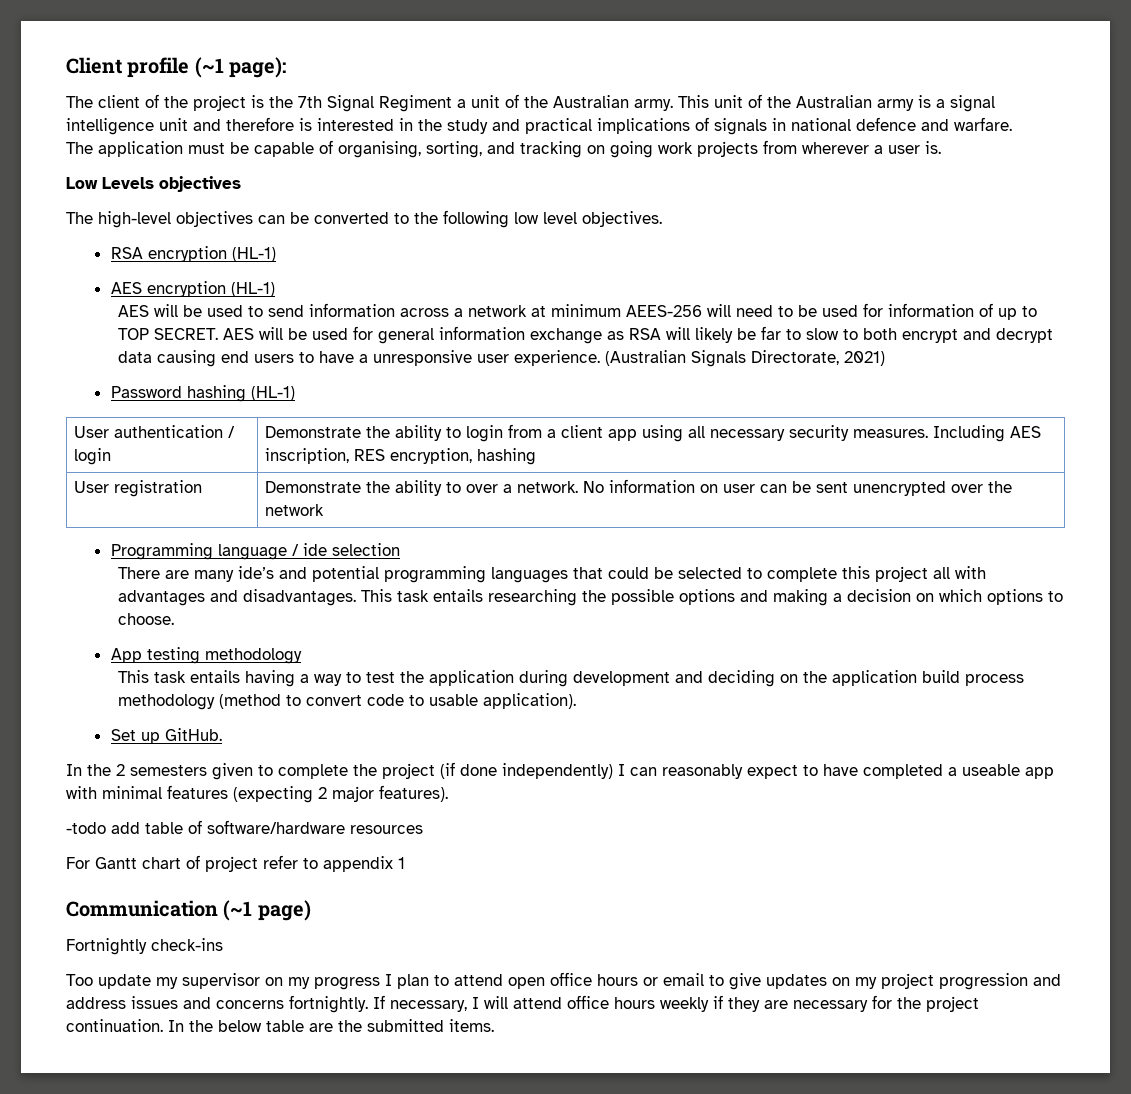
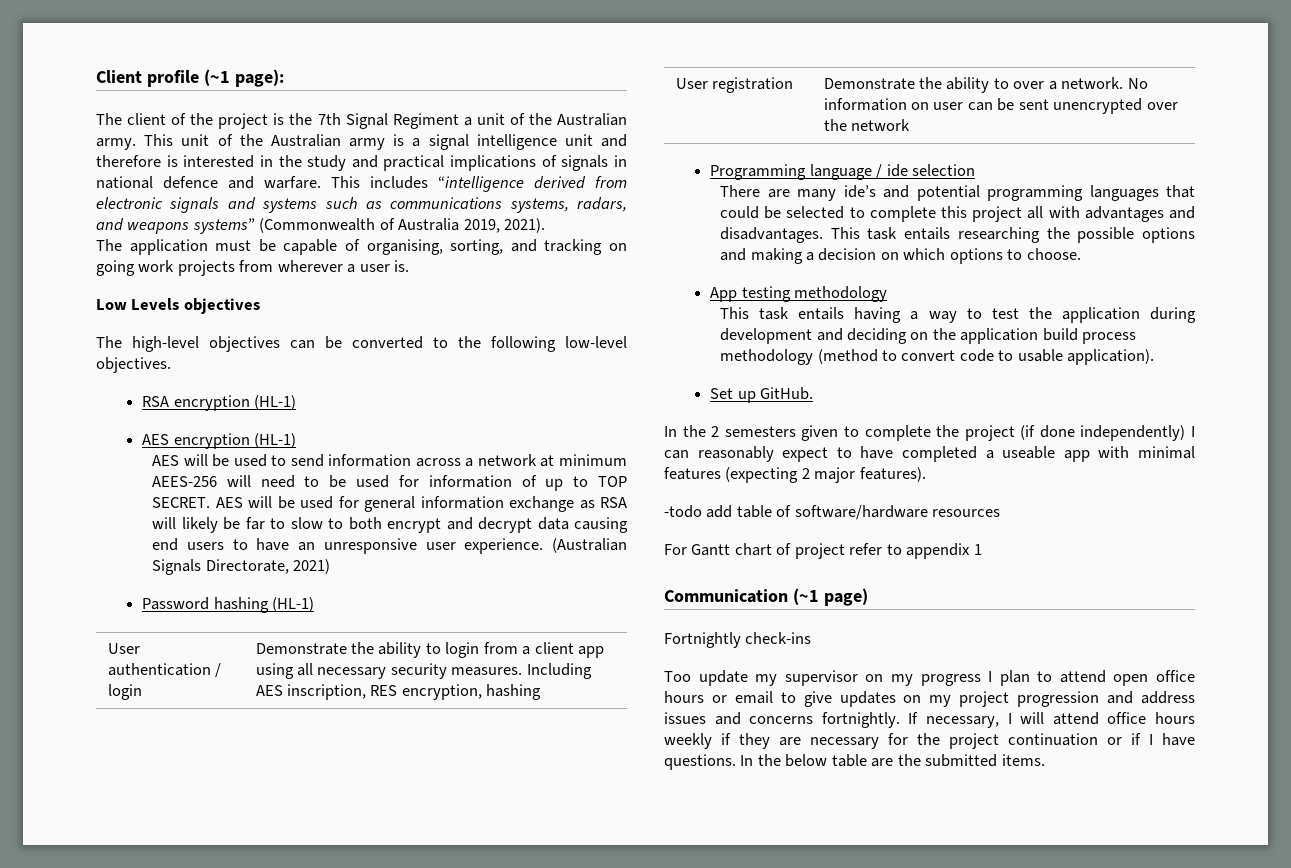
(1012, 124) none -> [331,176,627,192] [96,197,627,213] [96,218,546,234] This includes “intelligence derived from electronic signals and systems such as communications systems, radars, and weapons systems” (Commonwealth of Australia 2019, 2021).
[514,212,577,224] low level -> [565,336,627,348] low-level
[358,354,368,363] a -> [298,542,316,551] an
[66,1019,163,1032] continuation. -> [1008,733,1195,746] [664,754,736,770] continuation or if I have questions.

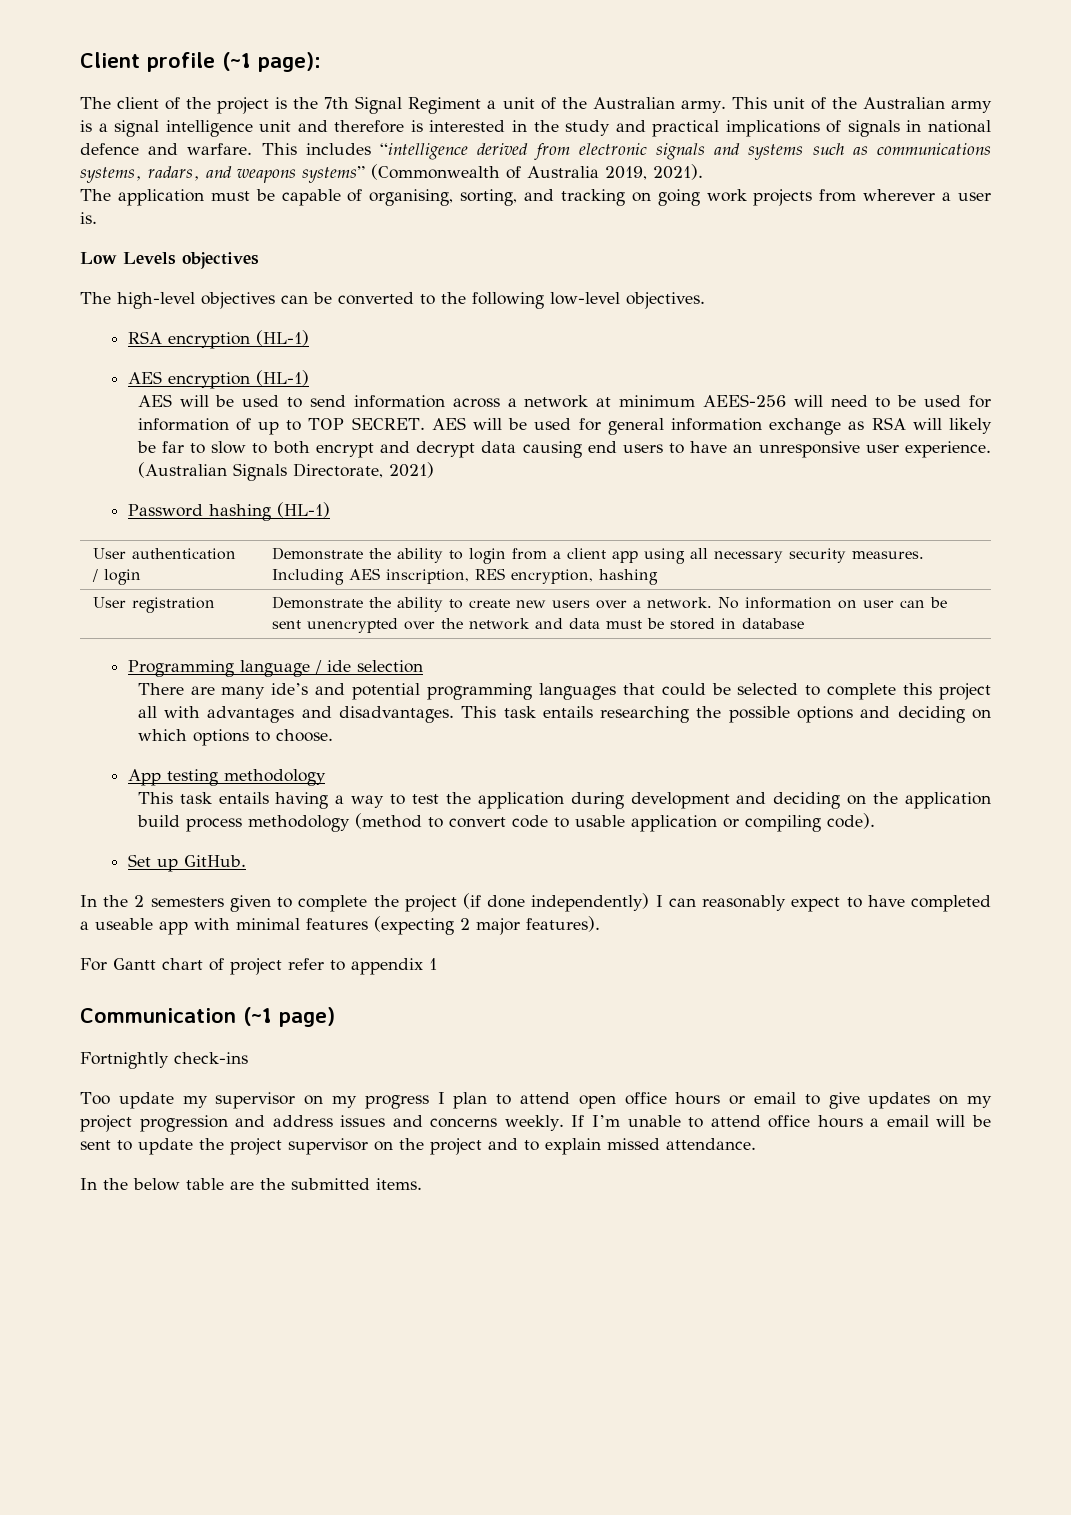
(1009, 83) none -> [469,599,591,608] create new users
(911, 125) none -> [535,618,805,630] and data must be stored in database
[750,248,877,264] making a decision -> [897,706,965,723] deciding
[1067,349,1155,365] application). -> [630,813,875,832] application or compiling code).
[664,505,1001,520] // -todo add table of software/hardware resources -> (600, 924) none
[821,712,1195,728] [664,733,1195,749] [664,754,736,770] fortnightly. If necessary, I will attend office hours weekly if they are necessary for the project continuation or if I have questions. -> [504,1115,991,1131] [80,1138,756,1155] weekly. If I’m unable to attend office hours a email will be sent to update the project supervisor on the project and to explain missed attendance. //

